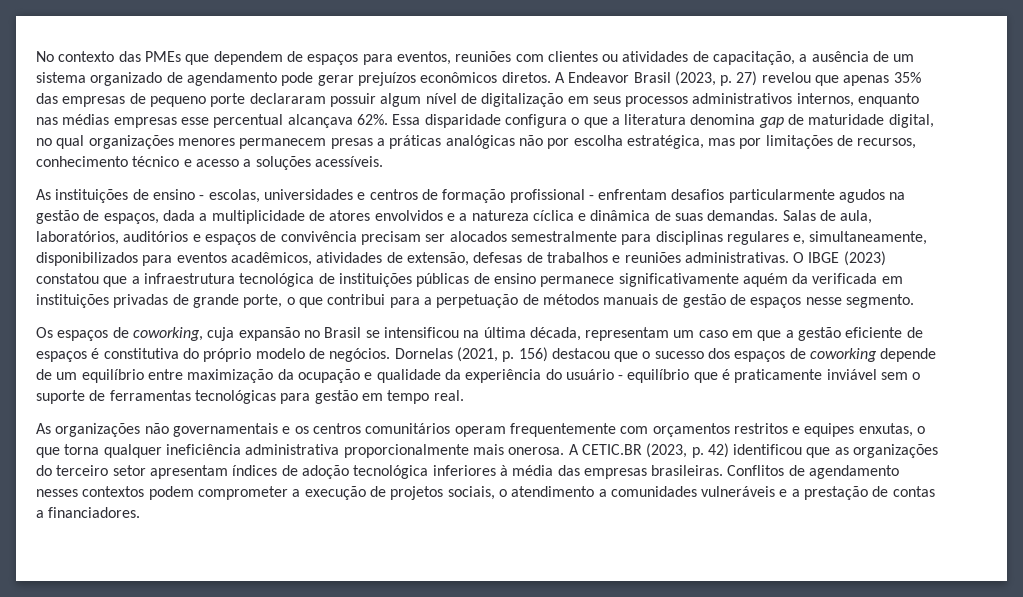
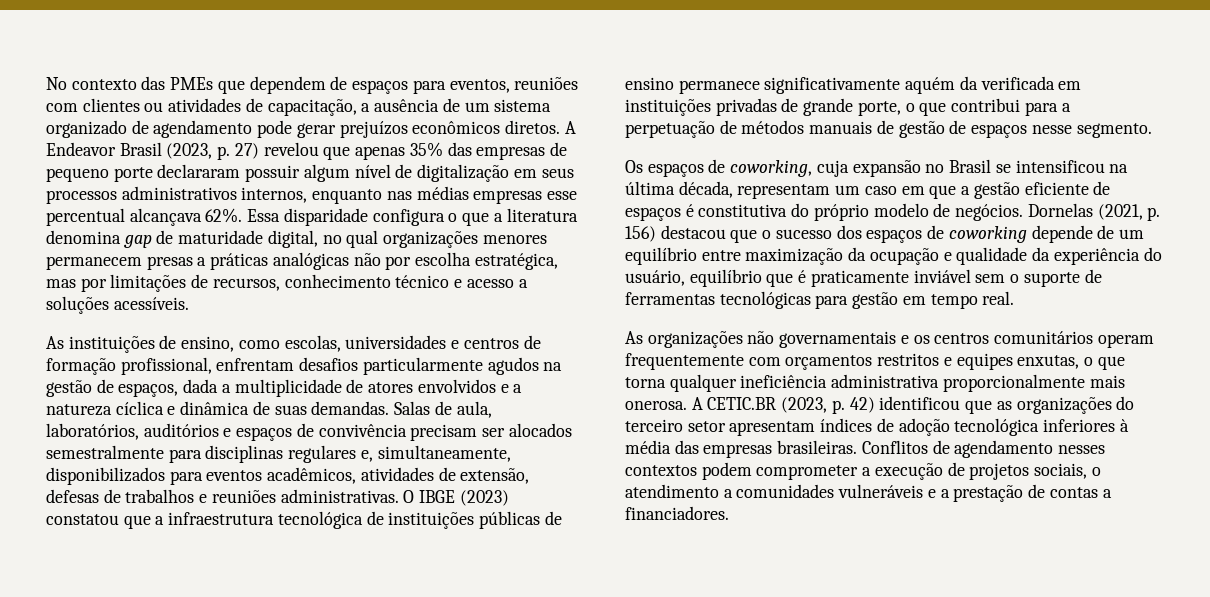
[152,189,205,200] ensino - -> [181,336,280,352] ensino, como
[509,189,594,203] profissional - -> [120,357,212,375] profissional,
[565,369,624,380] usuário - -> [625,270,685,286] usuário,

